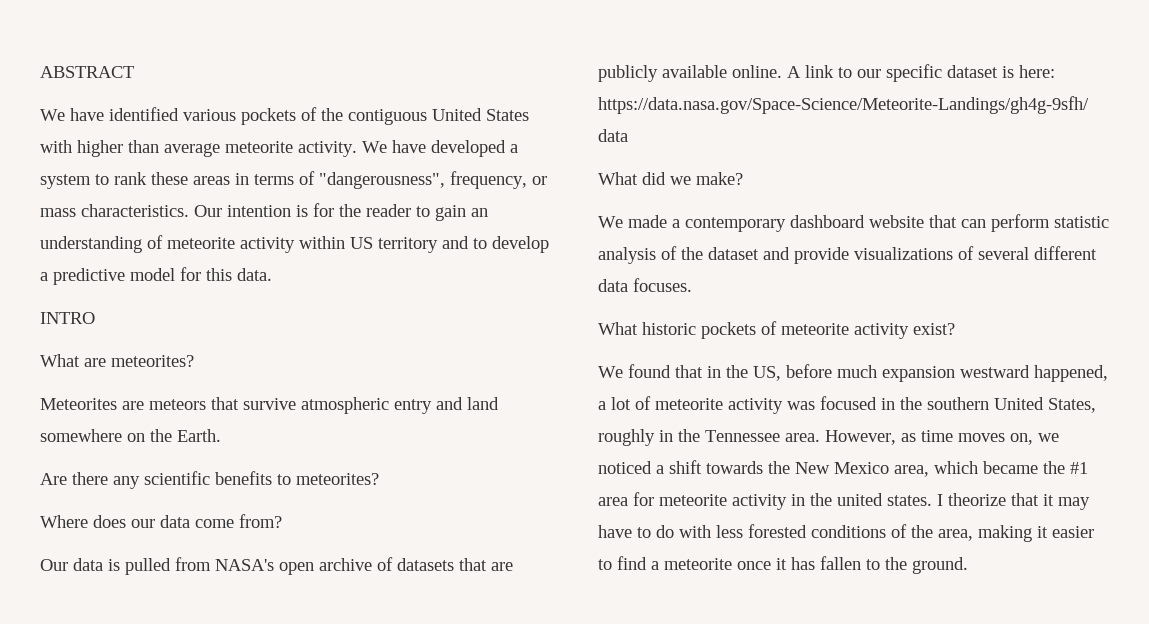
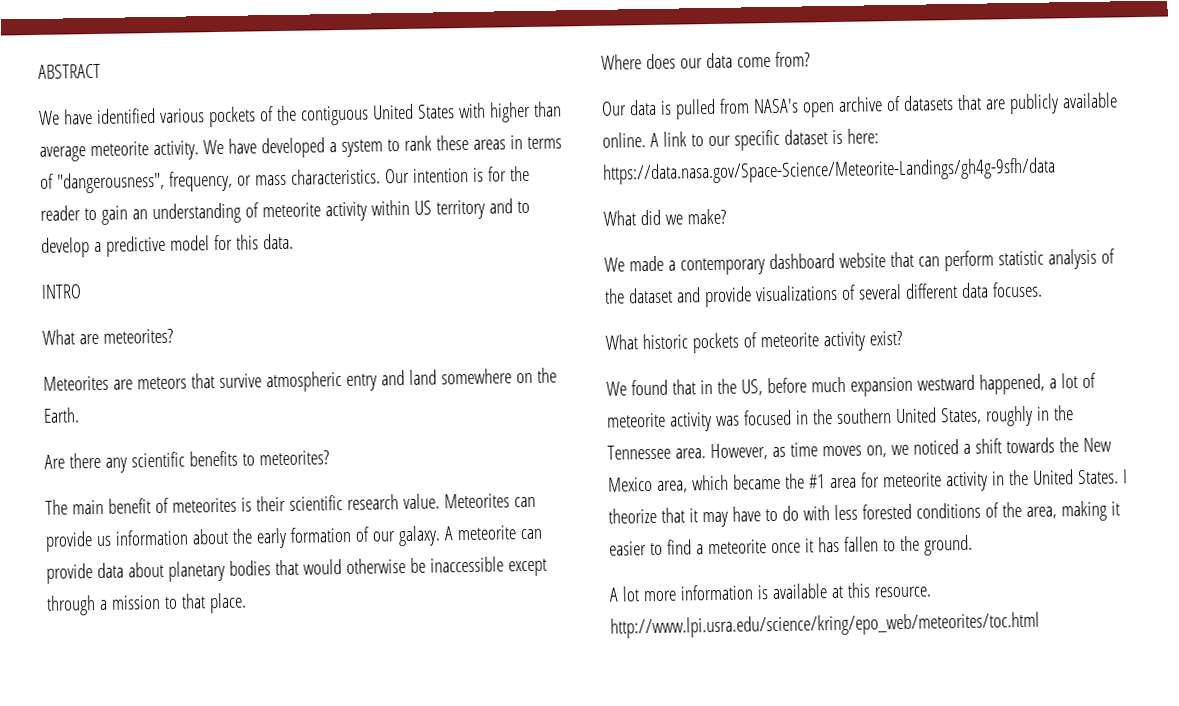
(379, 479) none -> [45,493,536,515] [45,525,543,552] [46,556,547,584] [46,592,247,616] // The main benefit of meteorites is their scientific research value. Meteorites can provide us information about the early formation of our galaxy. A meteorite can provide data about planetary bodies that would otherwise be inaccessible except through a mission to that place.
[837,493,932,506] united states. -> [1031,469,1119,485] United States.
(968, 565) none -> [609,582,931,602] [610,611,1040,639] // A lot more information is available at this resource. http://www.lpi.usra.edu/science/kring/epo_web/meteorites/toc.html

